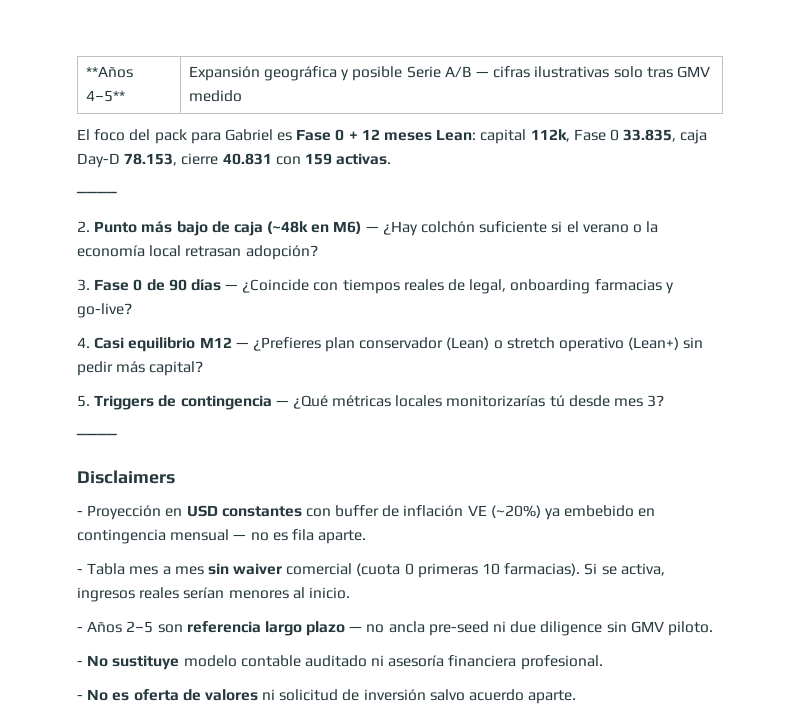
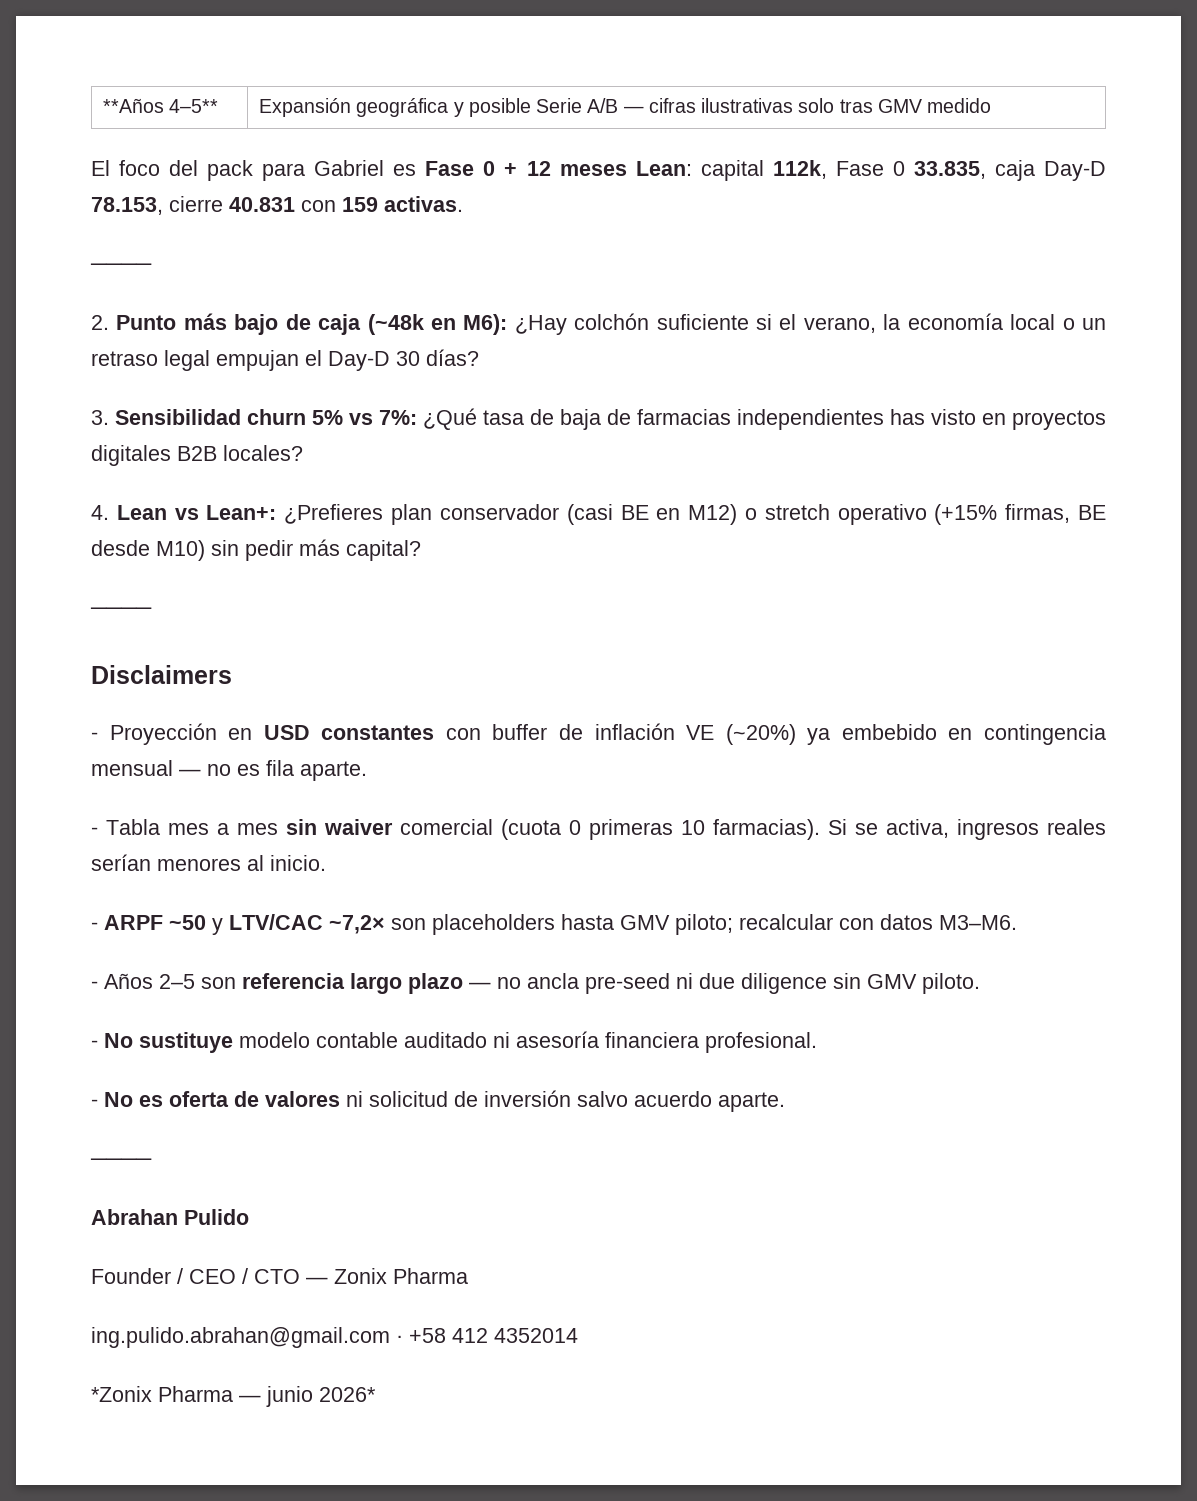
[333,221,379,234] M6) — -> [463,314,508,335] M6):
[582,224,642,233] verano o -> [803,317,876,333] verano,
[185,245,318,260] [77,279,674,294] [77,303,132,318] [77,337,704,352] [77,361,204,376] [77,395,665,410] retrasan adopción? // 3. Fase 0 de 90 días — ¿Coincide con tiempos reales de legal, onboarding farmacias y go-live? // 4. Casi equilibrio M12 — ¿Prefieres plan conservador (Lean) o stretch operativo (Lean+) sin pedir más capital? // 5. Triggers de contingencia — ¿Qué métricas locales monitorizarías tú desde mes 3? -> [1062,318,1107,330] [91,349,479,371] [91,408,1106,430] [91,445,303,466] [91,504,1106,525] [91,539,421,561] o un retraso legal empujan el Day-D 30 días? // 3. Sensibilidad churn 5% vs 7%: ¿Qué tasa de baja de farmacias independientes has visto en proyectos digitales B2B locales? // 4. Lean vs Lean+: ¿Prefieres plan conservador (casi BE en M12) o stretch operativo (+15% firmas, BE desde M10) sin pedir más capital?
(350, 593) none -> [91,914,1017,935] // - ARPF ~50 y LTV/CAC ~7,2× son placeholders hasta GMV piloto; recalcular con datos M3–M6.
(577, 697) none -> [90,1158,152,1166] [91,1209,249,1225] [91,1268,468,1284] [91,1327,578,1348] [91,1386,376,1407] // ──── // Abrahan Pulido // Founder / CEO / CTO — Zonix Pharma // ing.pulido.abrahan@gmail.com · +58 412 4352014 // *Zonix Pharma — junio 2026*

